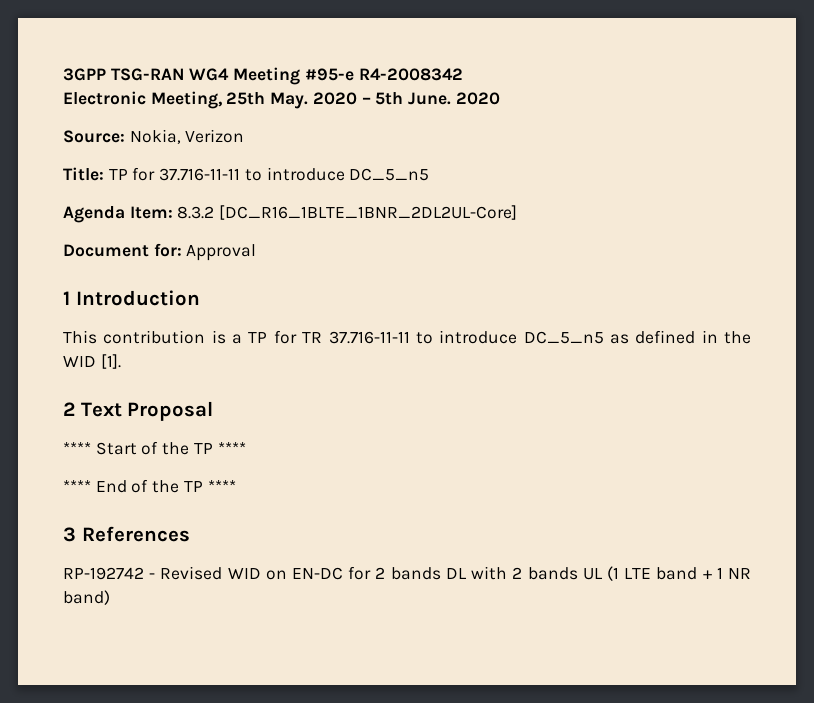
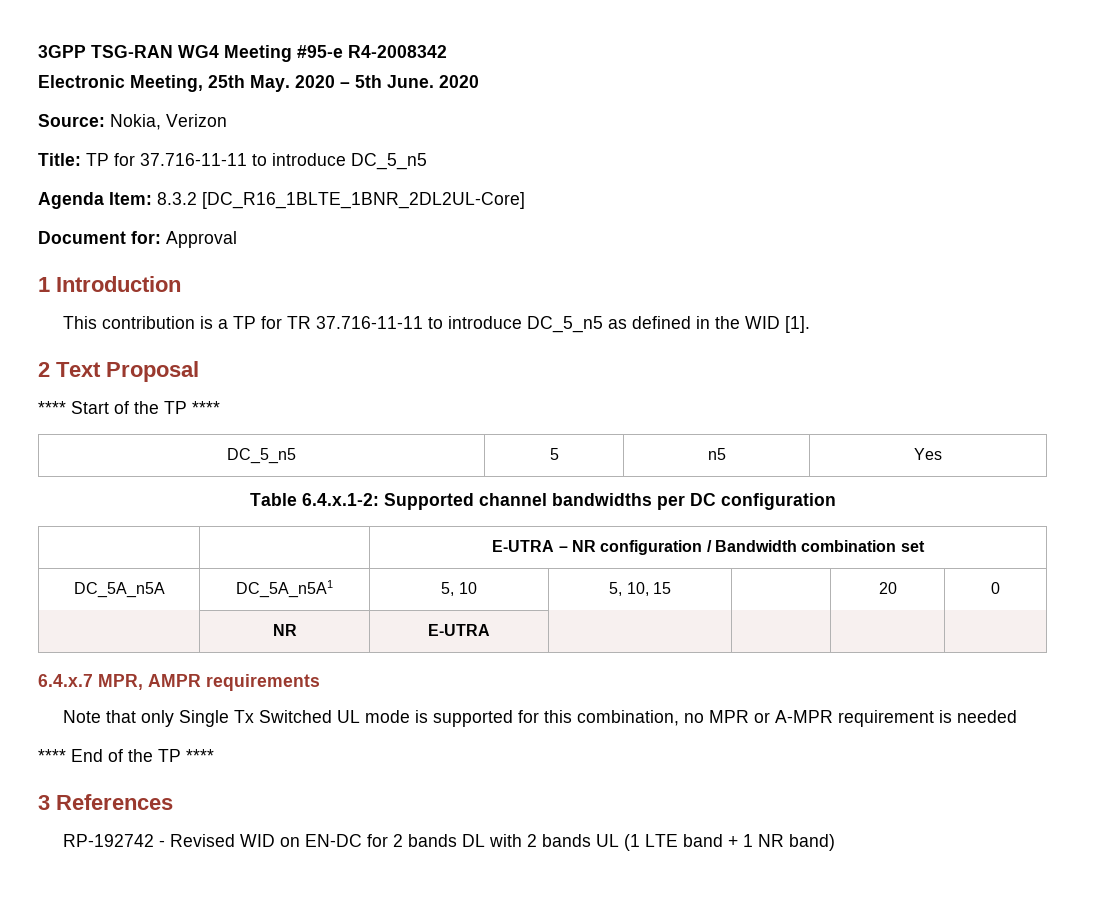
(246, 448) none -> [227,448,296,464] [549,448,559,460] [707,448,726,460] [914,448,942,460] [249,493,836,510] [492,540,925,555] [73,582,165,598] [236,580,333,598] [441,582,477,596] [609,582,671,596] [878,582,897,594] [991,582,1000,594] [272,624,297,636] [428,624,490,636] [38,674,320,691] [62,710,1017,727] // DC_5_n5 | 5 | n5 | Yes // Table 6.4.x.1-2: Supported channel bandwidths per DC configuration // | | E-UTRA – NR configuration / Bandwidth combination set // DC_5A_n5A | DC_5A_n5A1 | 5, 10 | 5, 10, 15 | | 20 | 0 // | NR | E-UTRA | | | | // 6.4.x.7 MPR, AMPR requirements // Note that only Single Tx Switched UL mode is supported for this combination, no MPR or A-MPR requirement is needed

